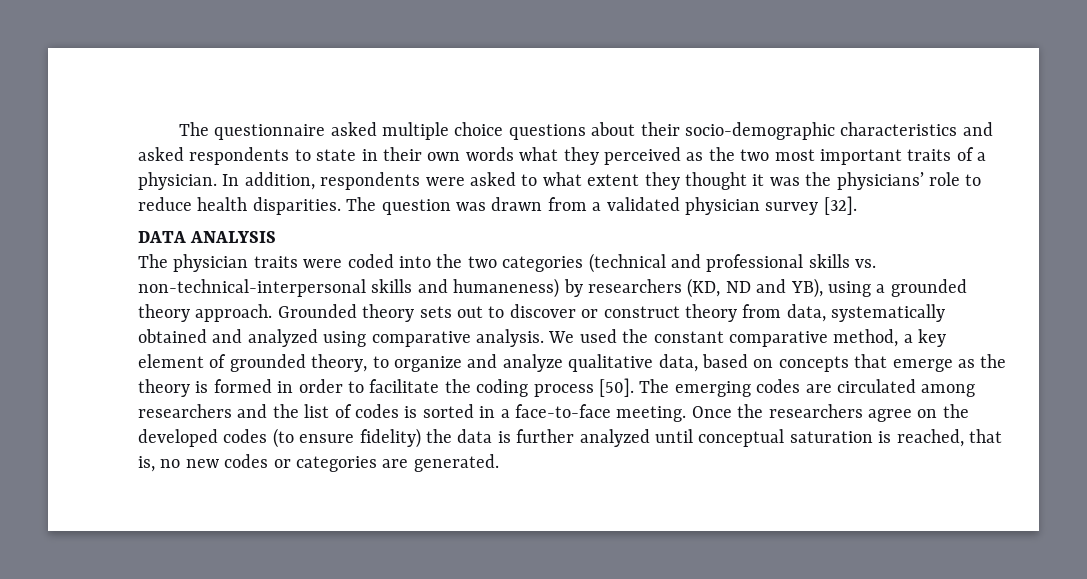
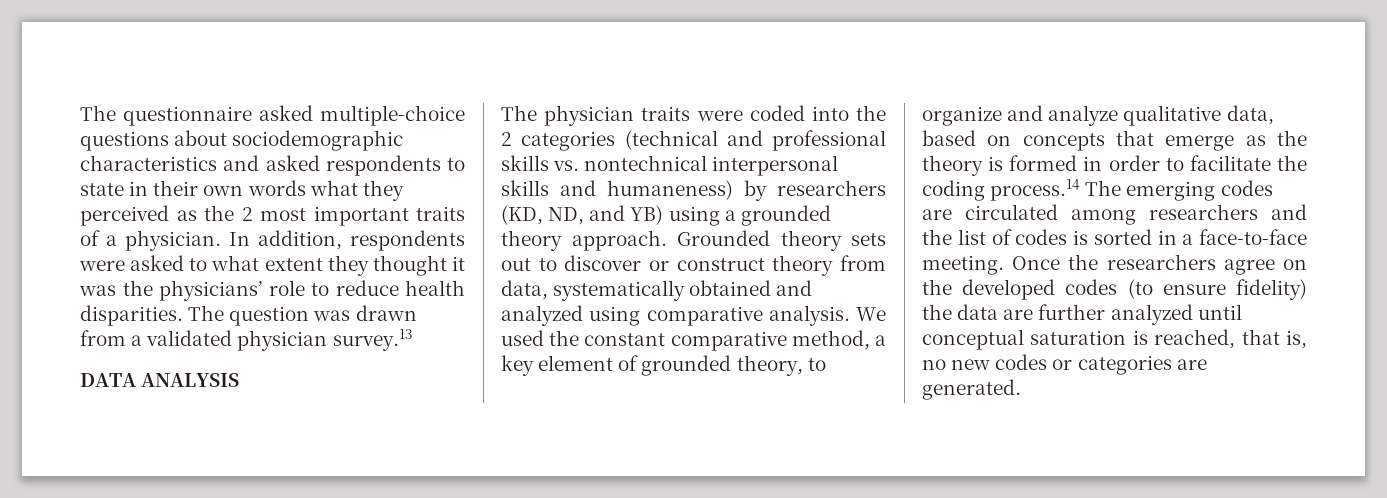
[382,122,836,140] multiple choice questions about their socio-demographic -> [320,105,465,126] [80,130,404,151] multiple-choice questions about sociodemographic
[740,149,770,161] two -> [241,207,253,221] 2
[765,196,857,215] survey [32]. -> [332,329,413,351] survey.13
[467,256,497,268] two -> [501,132,512,146] 2
[138,279,366,297] non-technical-interpersonal -> [584,155,839,176] nontechnical interpersonal
[725,278,823,298] ND and YB), -> [548,205,664,225] ND, and YB)
[533,378,634,397] process [50]. -> [990,179,1081,201] process.14
[497,431,511,443] is -> [1003,309,1034,320] are

